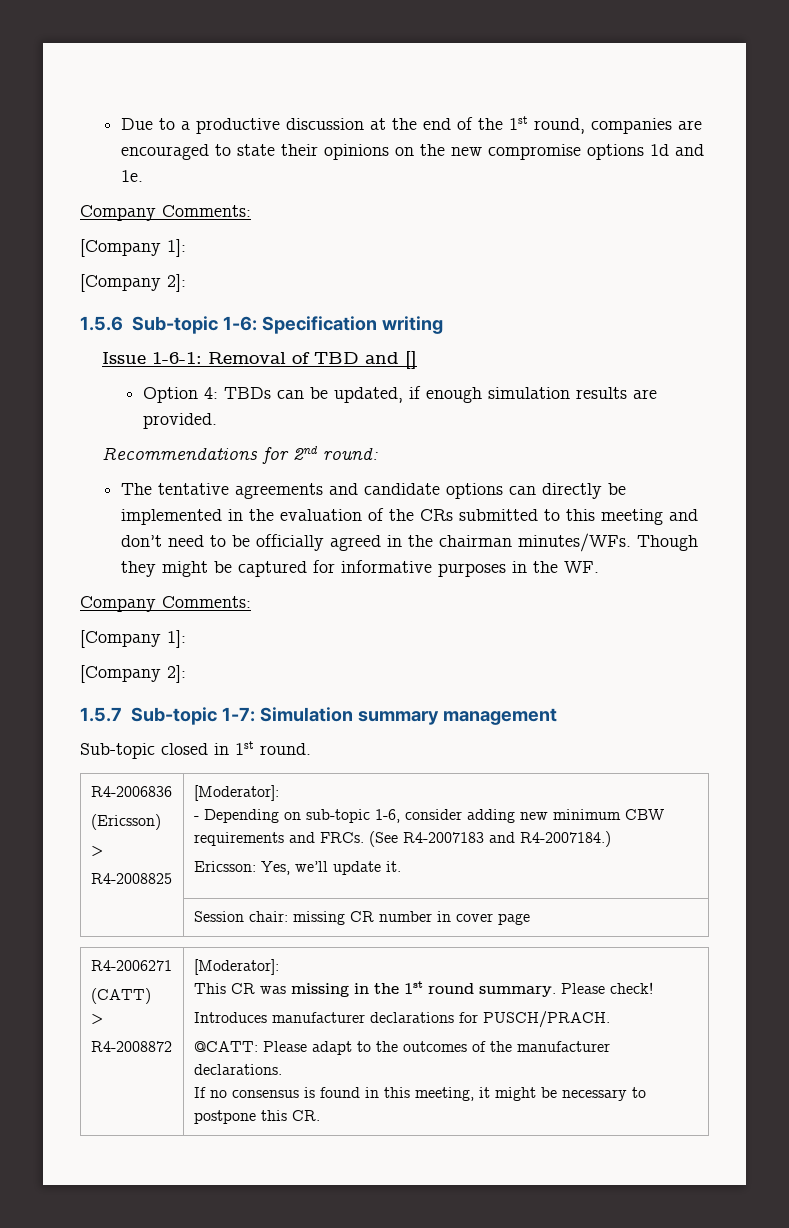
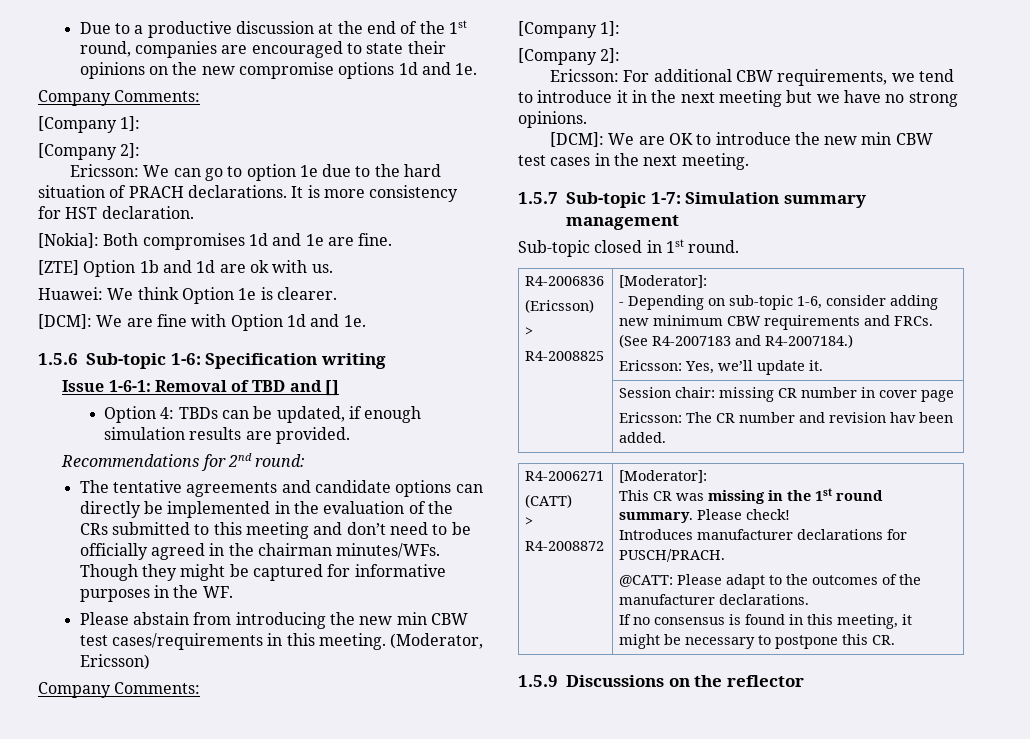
(186, 283) none -> [69,164,442,181] [38,185,459,202] [38,206,194,219] [38,233,393,250] [38,260,333,277] [38,287,337,304] [38,314,366,331] // Ericsson: We can go to option 1e due to the hard situation of PRACH declarations. It is more consistency for HST declaration. // [Nokia]: Both compromises 1d and 1e are fine. // [ZTE] Option 1b and 1d are ok with us. // Huawei: We think Option 1e is clearer. // [DCM]: We are fine with Option 1d and 1e.
[80,596,251,612] [80,630,186,648] [80,665,186,683] // Company Comments: // [Company 1]: // [Company 2]: -> [79,612,469,629] [79,633,484,650] [79,654,150,670] [38,682,201,698] [518,21,621,38] [518,48,621,65] [549,69,954,86] [518,90,958,107] [518,111,587,128] [549,132,933,147] [518,153,749,170] // Please abstain from introducing the new min CBW test cases/requirements in this meeting. (Moderator, Ericsson) // Company Comments: // [Company 1]: // [Company 2]: // Ericsson: For additional CBW requirements, we tend to introduce it in the next meeting but we have no strong opinions. // [DCM]: We are OK to introduce the new min CBW test cases in the next meeting.
(530, 919) none -> [619,412,954,423] [619,432,667,443] // Ericsson: The CR number and revision hav been added.
(320, 1115) none -> [518,675,804,687] // 1.5.9 Discussions on the reflector

